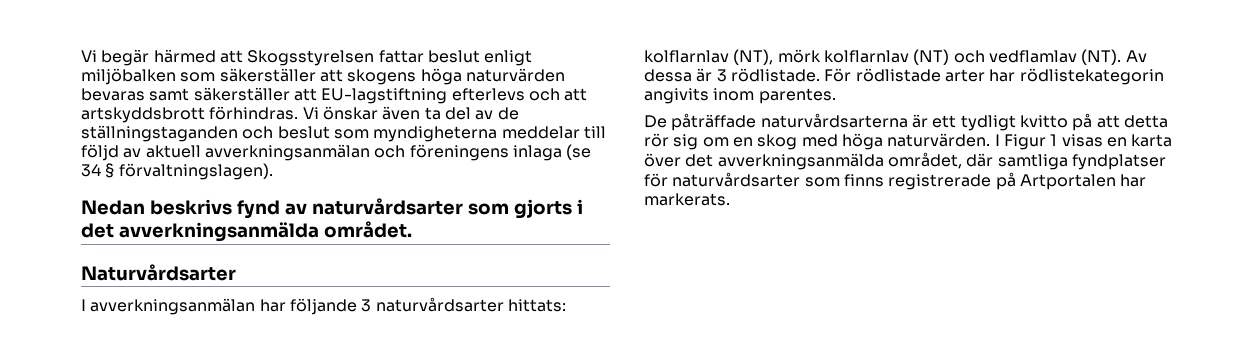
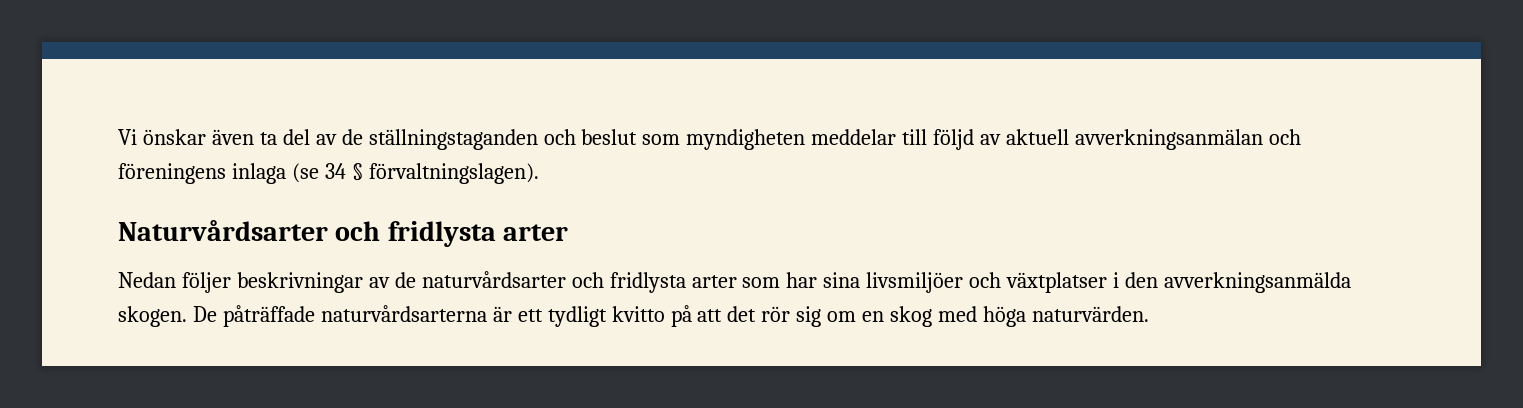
[81,49,533,66] [81,68,565,85] [81,87,588,104] [81,106,319,123] Vi begär härmed att Skogsstyrelsen fattar beslut enligt miljöbalken som säkerställer att skogens höga naturvärden bevaras samt säkerställer att EU-lagstiftning efterlevs och att artskyddsbrott förhindras. Vi -> [118,129,137,145] Vi
[373,126,498,142] myndigheterna -> [686,129,806,150] myndigheten
[81,198,583,219] [81,221,412,242] [81,264,236,281] [81,297,566,315] [644,49,1147,65] [644,68,1164,85] [644,88,836,104] Nedan beskrivs fynd av naturvårdsarter som gjorts i det avverkningsanmälda området. // Naturvårdsarter // I avverkningsanmälan har följande 3 naturvårdsarter hittats: kolflarnlav (NT), mörk kolflarnlav (NT) och vedflamlav (NT). Av dessa är 3 rödlistade. För rödlistade arter har rödlistekategorin angivits inom parentes. // -> [118,220,569,247] [118,271,1351,293] [118,306,187,327] Naturvårdsarter och fridlysta arter // Nedan följer beskrivningar av de naturvårdsarter och fridlysta arter som har sina livsmiljöer och växtplatser i den avverkningsanmälda skogen.
[1123,115,1168,128] detta -> [727,306,757,322] det
[994,134,1173,150] [644,152,1166,170] [644,172,1147,190] [644,193,730,206] I Figur 1 visas en karta över det avverkningsanmälda området, där samtliga fyndplatser för naturvårdsarter som finns registrerade på Artportalen har markerats. -> (1149, 314) none

